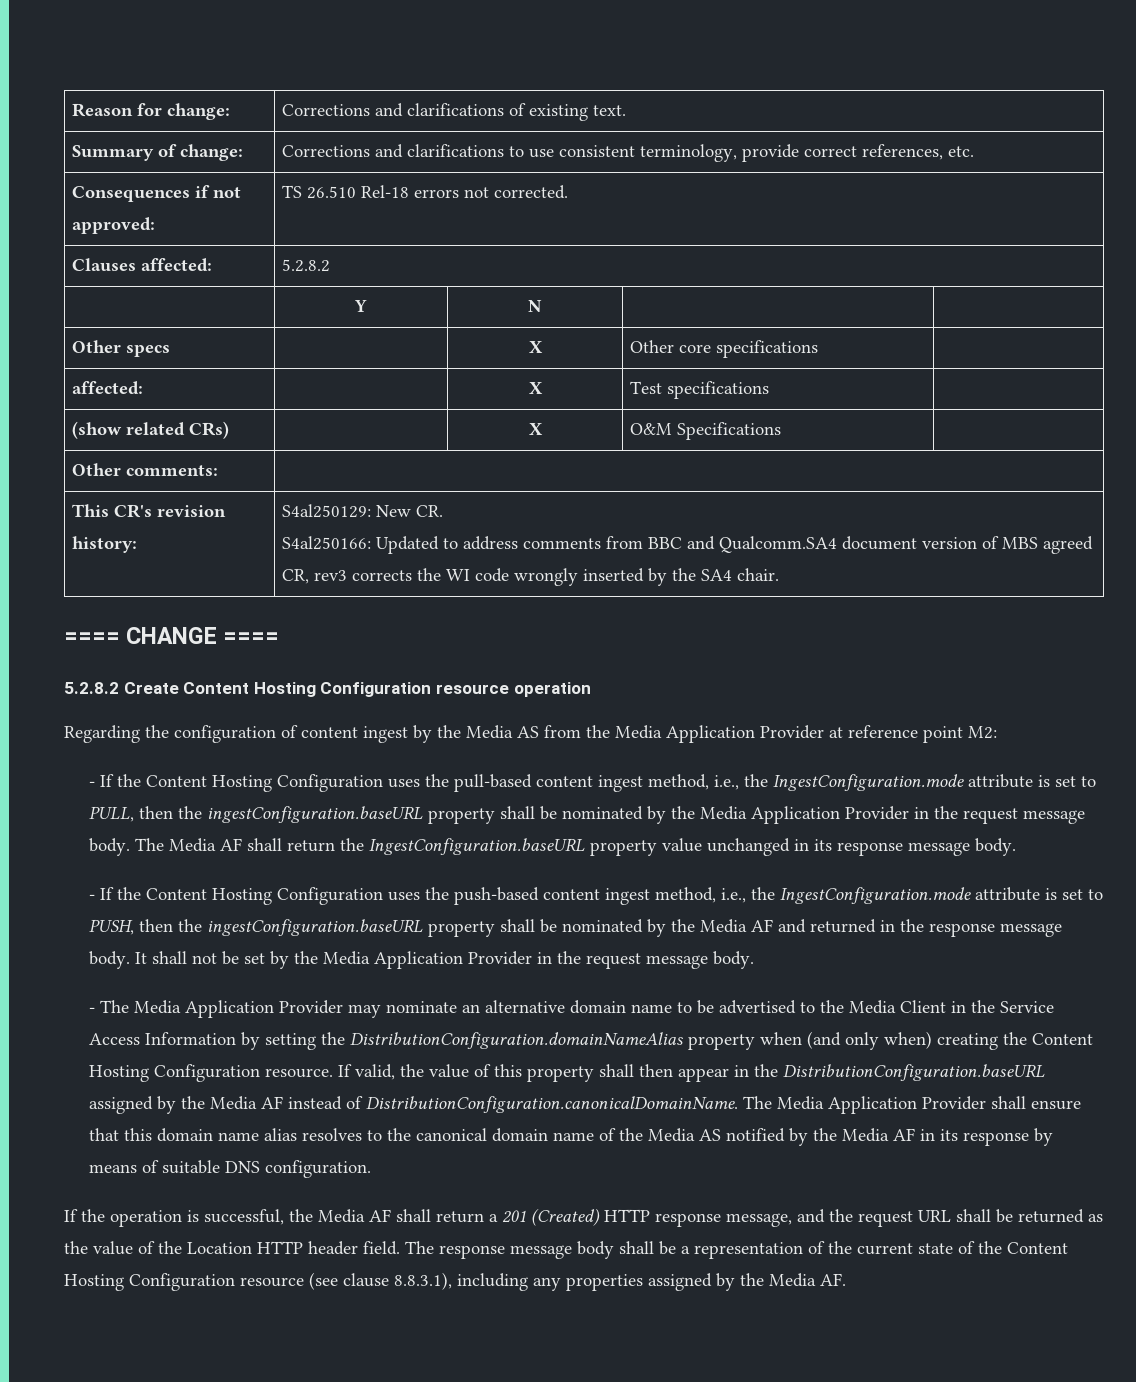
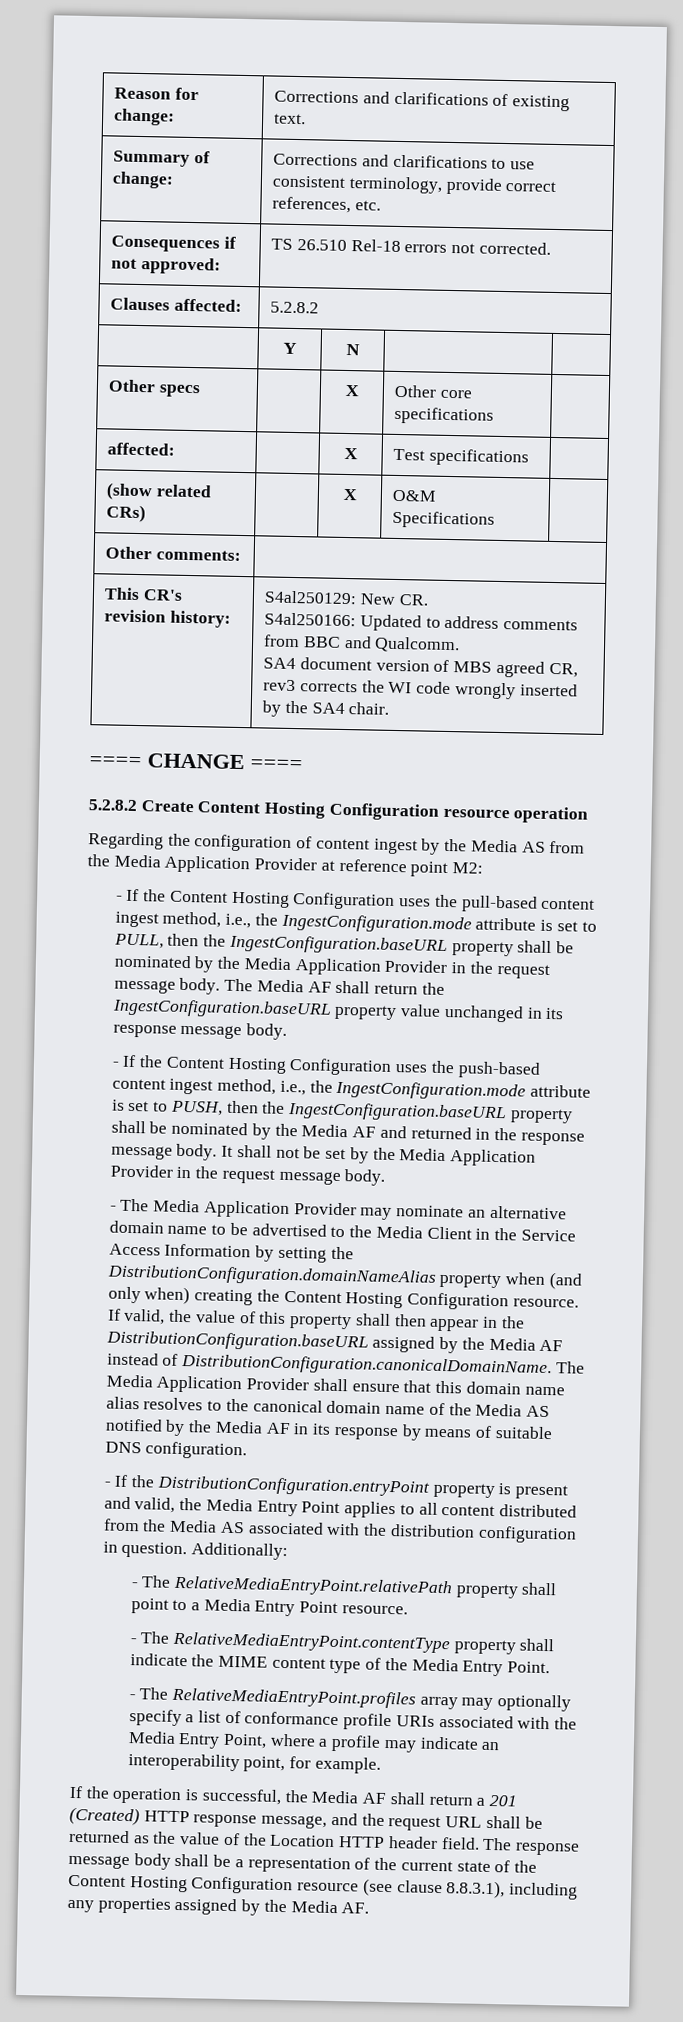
[718,536,837,553] Qualcomm.SA4 -> [374,636,461,654] [263,657,297,670] Qualcomm. // SA4
[207,806,424,823] ingestConfiguration.baseURL -> [228,934,448,956] IngestConfiguration.baseURL
[207,919,424,936] ingestConfiguration.baseURL -> [287,1101,508,1123] IngestConfiguration.baseURL
(372, 1169) none -> [103,1474,569,1500] [103,1496,578,1519] [102,1518,577,1544] [102,1541,289,1561] [130,1575,558,1599] [130,1598,408,1617] [129,1631,555,1655] [129,1653,551,1677] [128,1687,572,1712] [128,1709,578,1731] [127,1731,500,1753] [127,1753,381,1774] // - If the DistributionConfiguration.entryPoint property is present and valid, the Media Entry Point applies to all content distributed from the Media AS associated with the distribution configuration in question. Additionally: // - The RelativeMediaEntryPoint.relativePath property shall point to a Media Entry Point resource. // - The RelativeMediaEntryPoint.contentType property shall indicate the MIME content type of the Media Entry Point. // - The RelativeMediaEntryPoint.profiles array may optionally specify a list of conformance profile URIs associated with the Media Entry Point, where a profile may indicate an interoperability point, for example.

